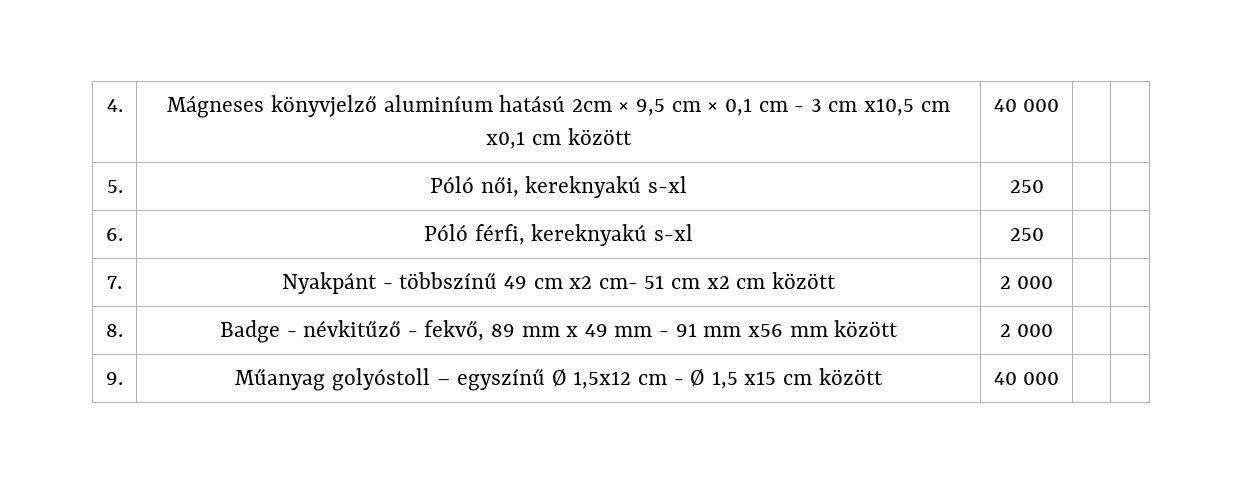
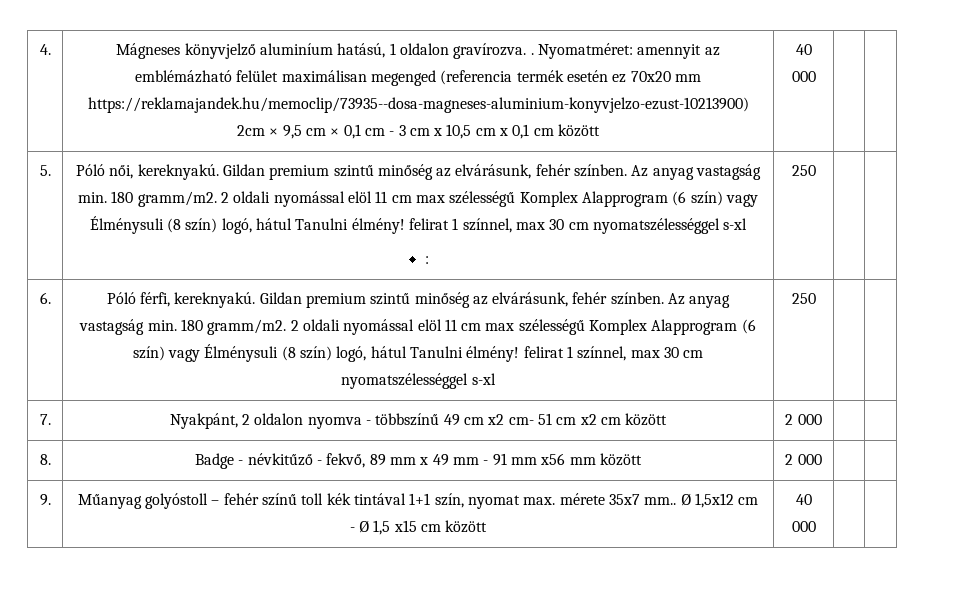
[499,95,566,112] hatású -> [337,43,720,59] [135,70,701,86] [87,97,749,113] hatású, 1 oldalon gravírozva. . Nyomatméret: amennyit az emblémázható felület maximálisan megenged (referencia termék esetén ez 70x20 mm https://reklamajandek.hu/memoclip/73935--dosa-magneses-aluminium-konyvjelzo-ezust-10213900)
[863,98,950,116] [486,131,526,149] x10,5 cm x0,1 -> [433,124,530,139] x 10,5 cm x 0,1
[525,176,687,198] kereknyakú s-xl -> [137,164,762,180] [78,191,758,207] [89,216,748,234] [424,256,429,264] kereknyakú. Gildan premium szintű minőség az elvárásunk, fehér színben. Az anyag vastagság min. 180 gramm/m2. 2 oldali nyomással elöl 11 cm max szélességű Komplex Alapprogram (6 szín) vagy Élménysuli (8 szín) logó, hátul Tanulni élmény! felirat 1 színnel, max 30 cm nyomatszélességgel s-xl // :
[531,224,648,246] kereknyakú -> [174,292,731,308] [79,319,756,335] [132,344,704,362] [341,373,469,389] kereknyakú. Gildan premium szintű minőség az elvárásunk, fehér színben. Az anyag vastagság min. 180 gramm/m2. 2 oldali nyomással elöl 11 cm max szélességű Komplex Alapprogram (6 szín) vagy Élménysuli (8 szín) logó, hátul Tanulni élmény! felirat 1 színnel, max 30 cm nyomatszélességgel
[282,272,378,294] Nyakpánt -> [169,413,362,429] Nyakpánt, 2 oldalon nyomva
[457,368,546,391] egyszínű -> [223,493,677,509] fehér színű toll kék tintával 1+1 szín, nyomat max. mérete 35x7 mm..

